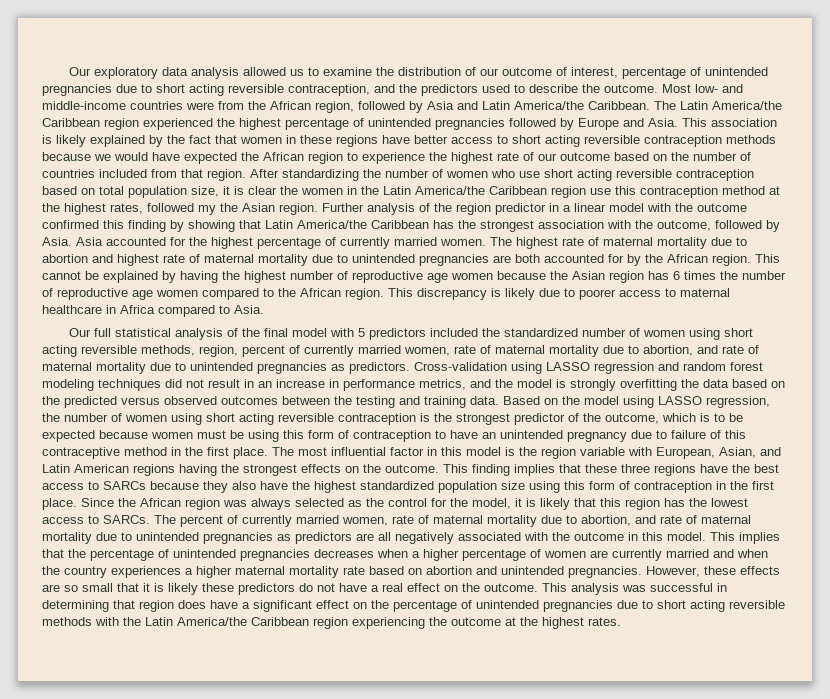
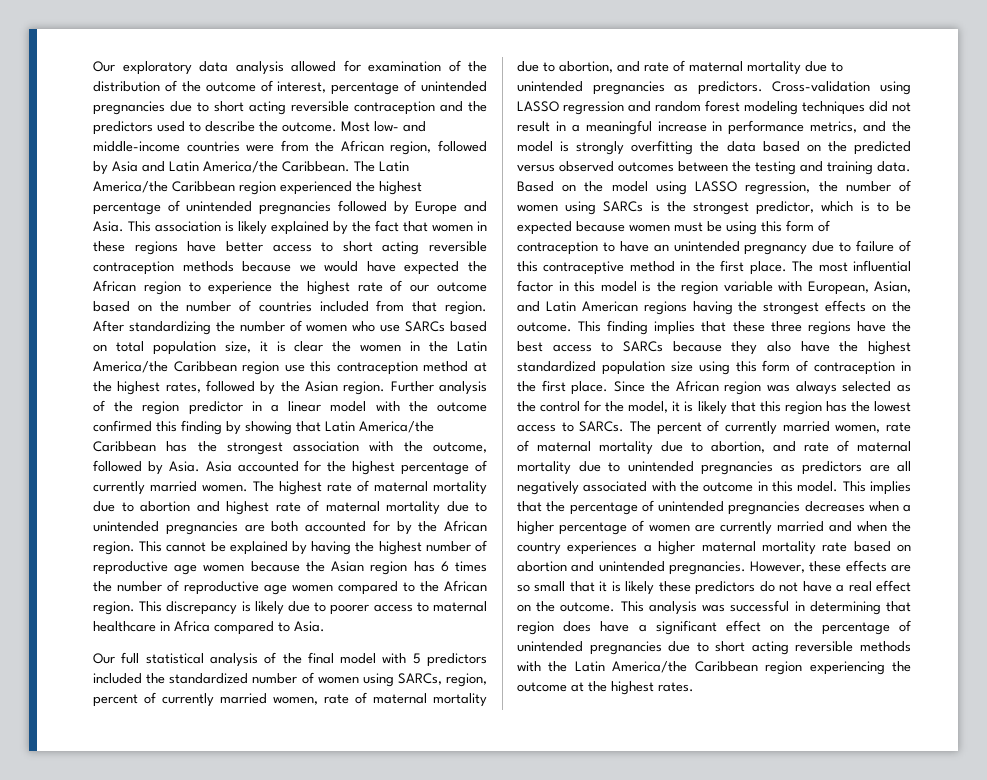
[290,67,373,76] us to examine -> [343,60,461,72] for examination of
[480,68,500,76] our -> [181,81,201,92] the
[288,84,370,96] contraception, -> [354,101,435,115] contraception
[544,169,754,181] short acting reversible contraception -> [405,321,446,332] SARCs
[198,205,216,215] my -> [260,381,276,395] by
[724,328,754,337] [42,345,195,357] short acting reversible methods, -> [397,673,442,685] SARCs,
[258,381,272,388] an -> [571,120,652,135] a meaningful
[206,413,659,425] short acting reversible contraception is the strongest predictor of the outcome, -> [603,201,815,215] SARCs is the strongest predictor,

